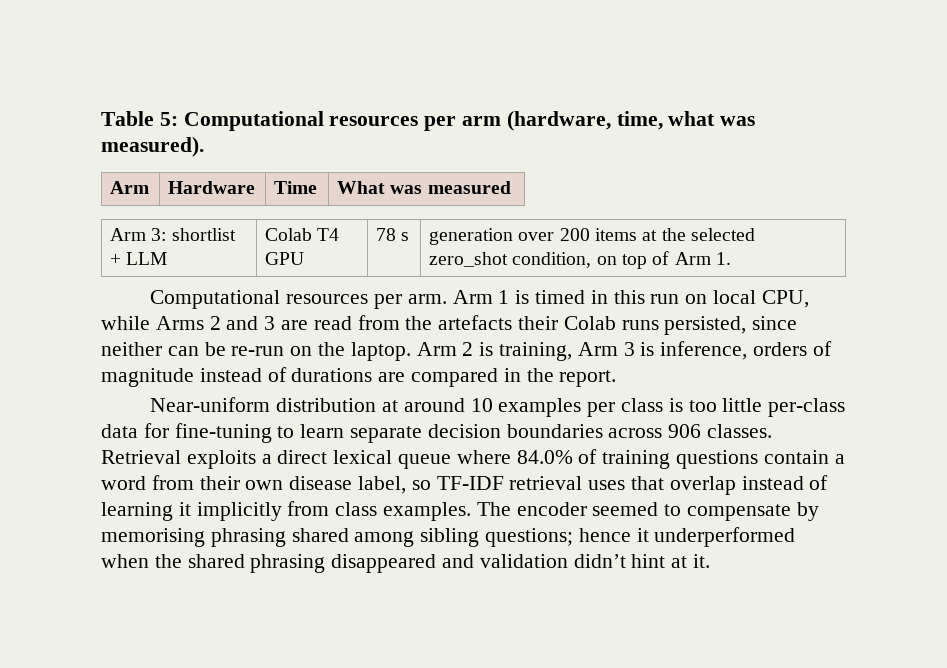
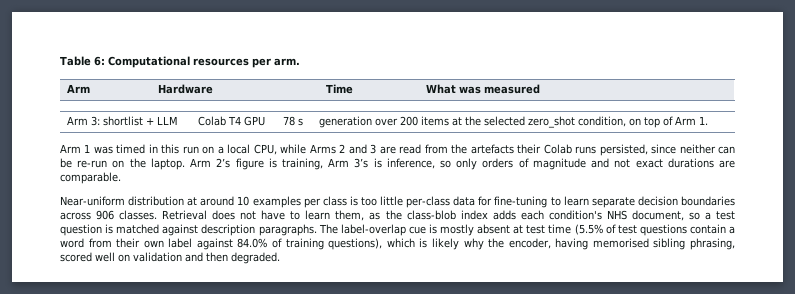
[159,111,756,131] [101,137,204,157] 5: Computational resources per arm (hardware, time, what was measured). -> [93,56,300,68] 6: Computational resources per arm.
[150,290,530,309] Computational resources per arm. Arm 1 is -> [60,144,113,154] Arm 1 was
(708, 299) none -> [217,146,224,154] a
[462,342,474,356] 2 -> [216,158,264,170] 2’s figure
[623,342,635,356] 3 -> [354,158,369,168] 3’s
(748, 350) none -> [440,158,478,170] so only
[199,367,617,387] instead of durations are compared in the report. -> [591,158,736,168] [60,172,121,184] and not exact durations are comparable.
[186,449,671,469] exploits a direct lexical queue where 84.0% of training -> [212,210,735,221] [60,224,637,236] does not have to learn them, as the class-blob index adds each condition's NHS document, so a test question is matched against description paragraphs. The label-overlap cue is mostly absent at test time (5.5% of test
[289,475,829,495] [101,501,819,521] [101,527,796,547] [101,554,711,573] disease label, so TF-IDF retrieval uses that overlap instead of learning it implicitly from class examples. The encoder seemed to compensate by memorising phrasing shared among sibling questions; hence it underperformed when the shared phrasing disappeared and validation didn’t hint at it. -> [168,238,735,250] [60,252,280,264] label against 84.0% of training questions), which is likely why the encoder, having memorised sibling phrasing, scored well on validation and then degraded.

